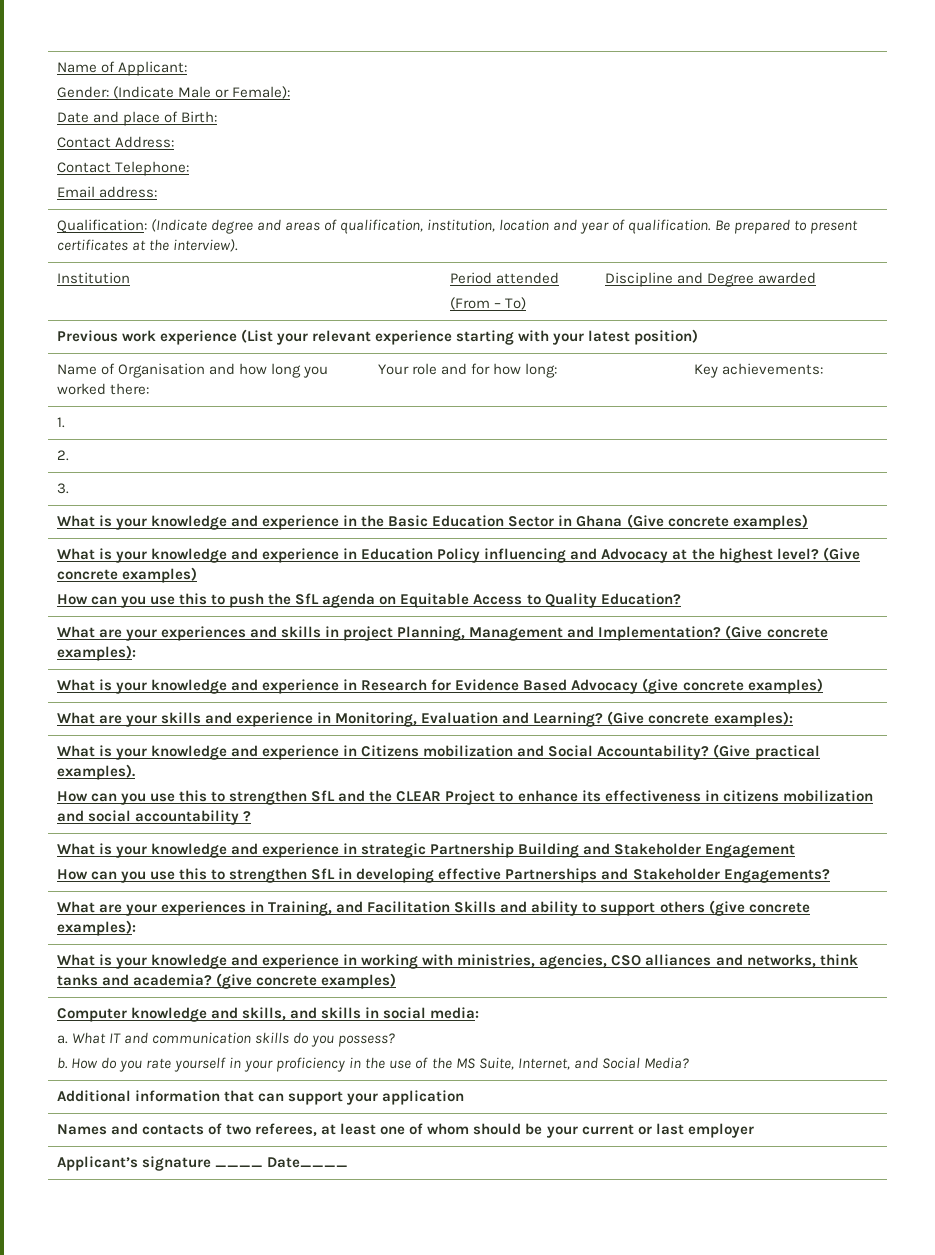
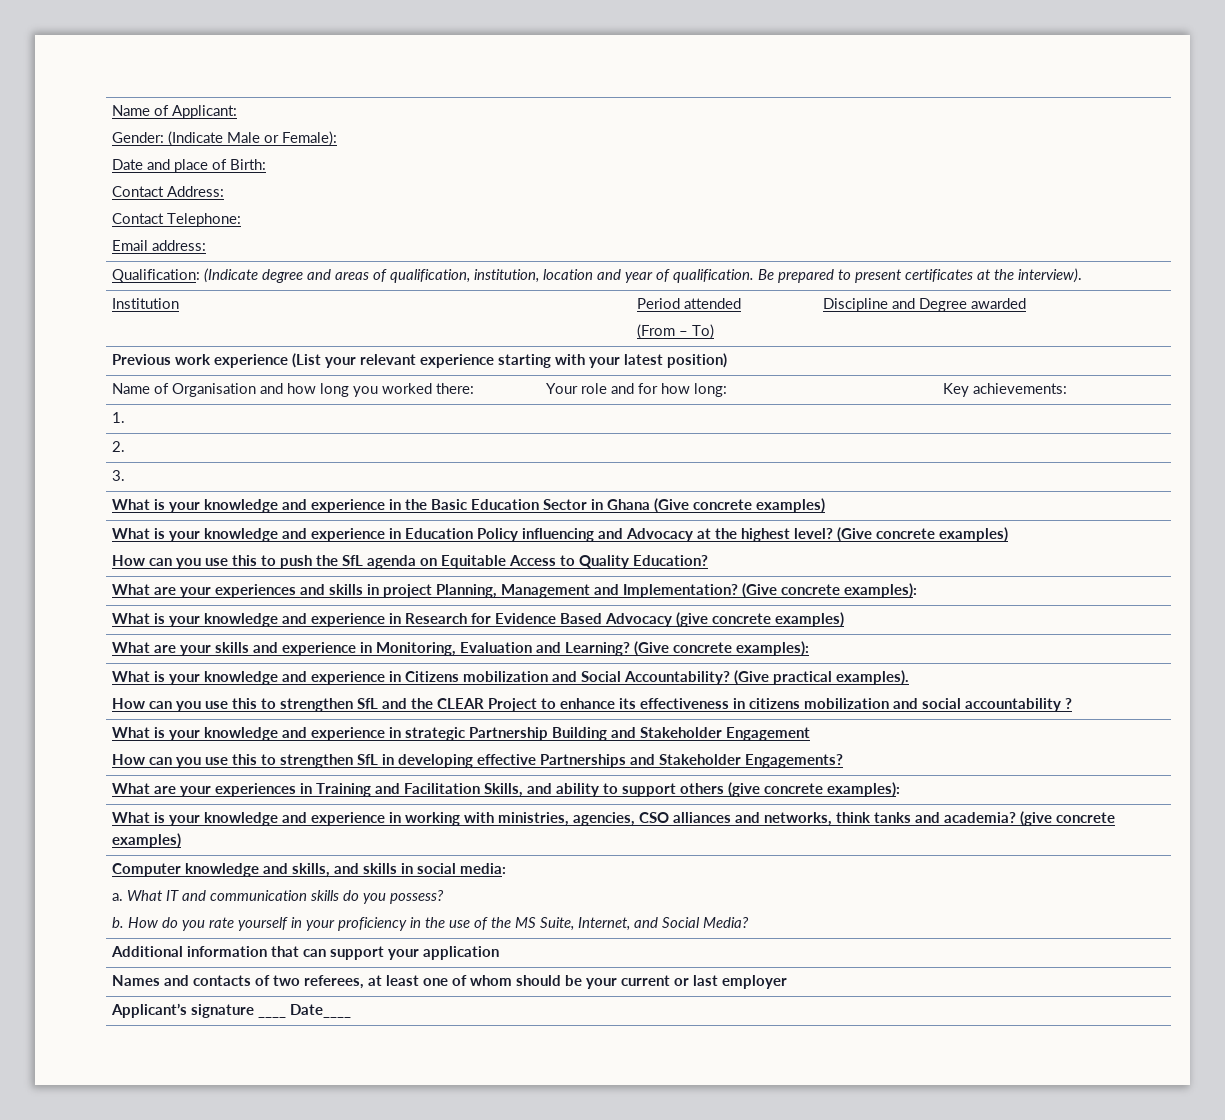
[268,901,333,916] Training, -> [316,783,372,797] Training
[454,901,497,913] Skills -> [484,783,524,797] Skills,

